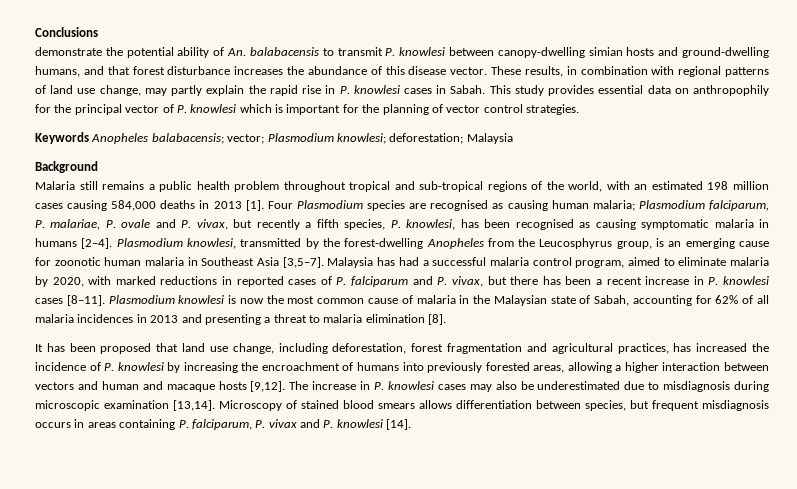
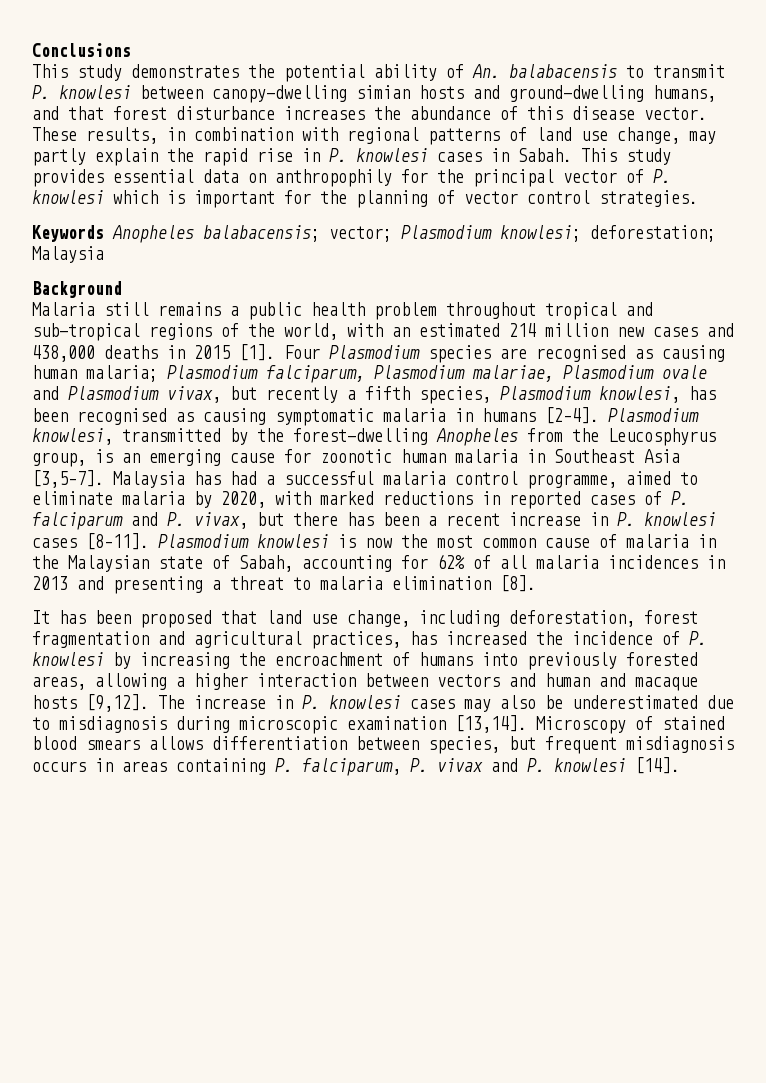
[35,47,102,56] demonstrate -> [32,64,239,81] This study demonstrates
[707,181,769,190] [35,200,157,211] 198 million cases causing 584,000 -> [509,323,734,337] [32,345,95,362] 214 million new cases and 438,000
[213,201,242,209] 2013 -> [194,345,230,359] 2015
[35,219,116,230] P. malariae, P. -> [374,365,654,382] Plasmodium malariae, Plasmodium
[181,220,192,228] P. -> [68,386,159,400] Plasmodium
[390,220,401,228] P. -> [500,386,591,400] Plasmodium
[575,260,625,268] program, -> [527,474,617,489] programme,

